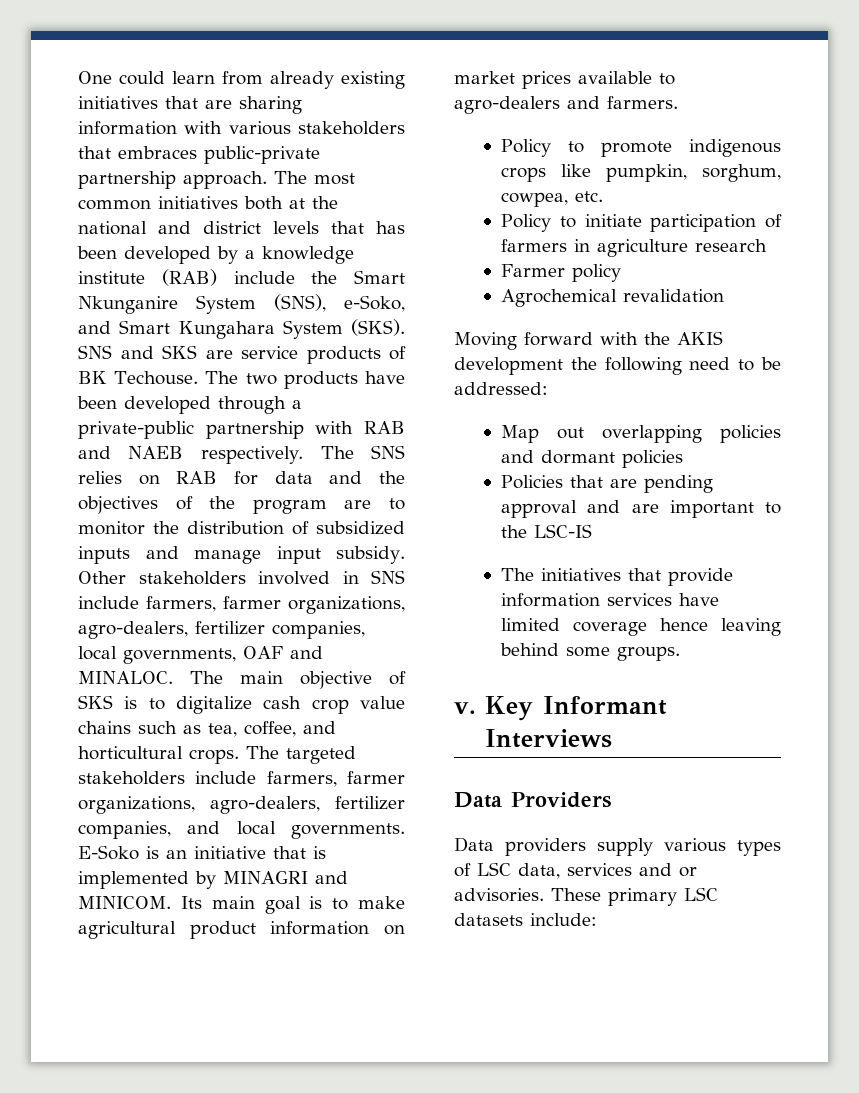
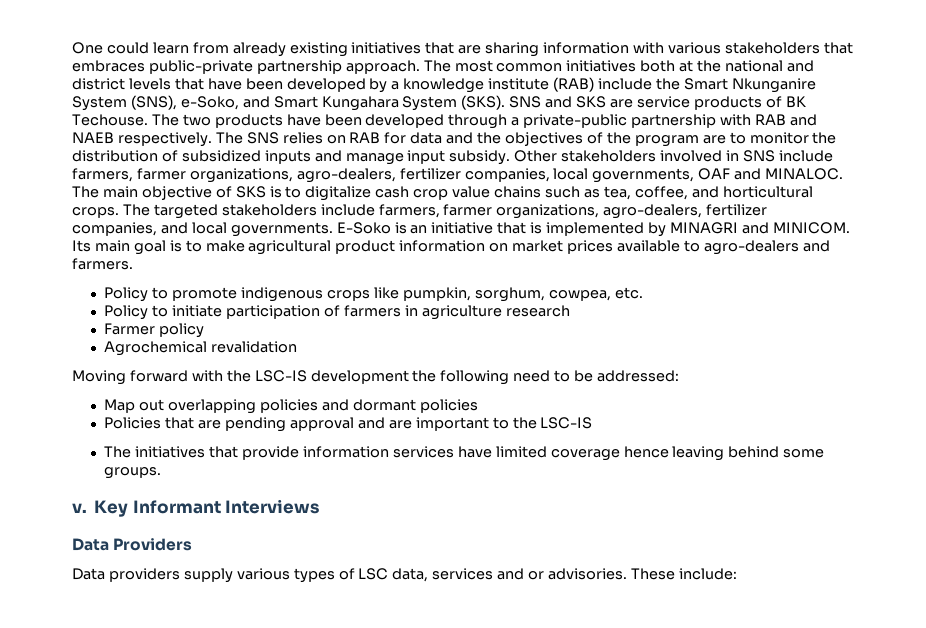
[376,221,405,234] has -> [207,78,242,90] have
[677,331,723,345] AKIS -> [254,370,307,382] LSC-IS
[608,887,718,906] [454,913,523,926] primary LSC datasets -> (675, 574) none

